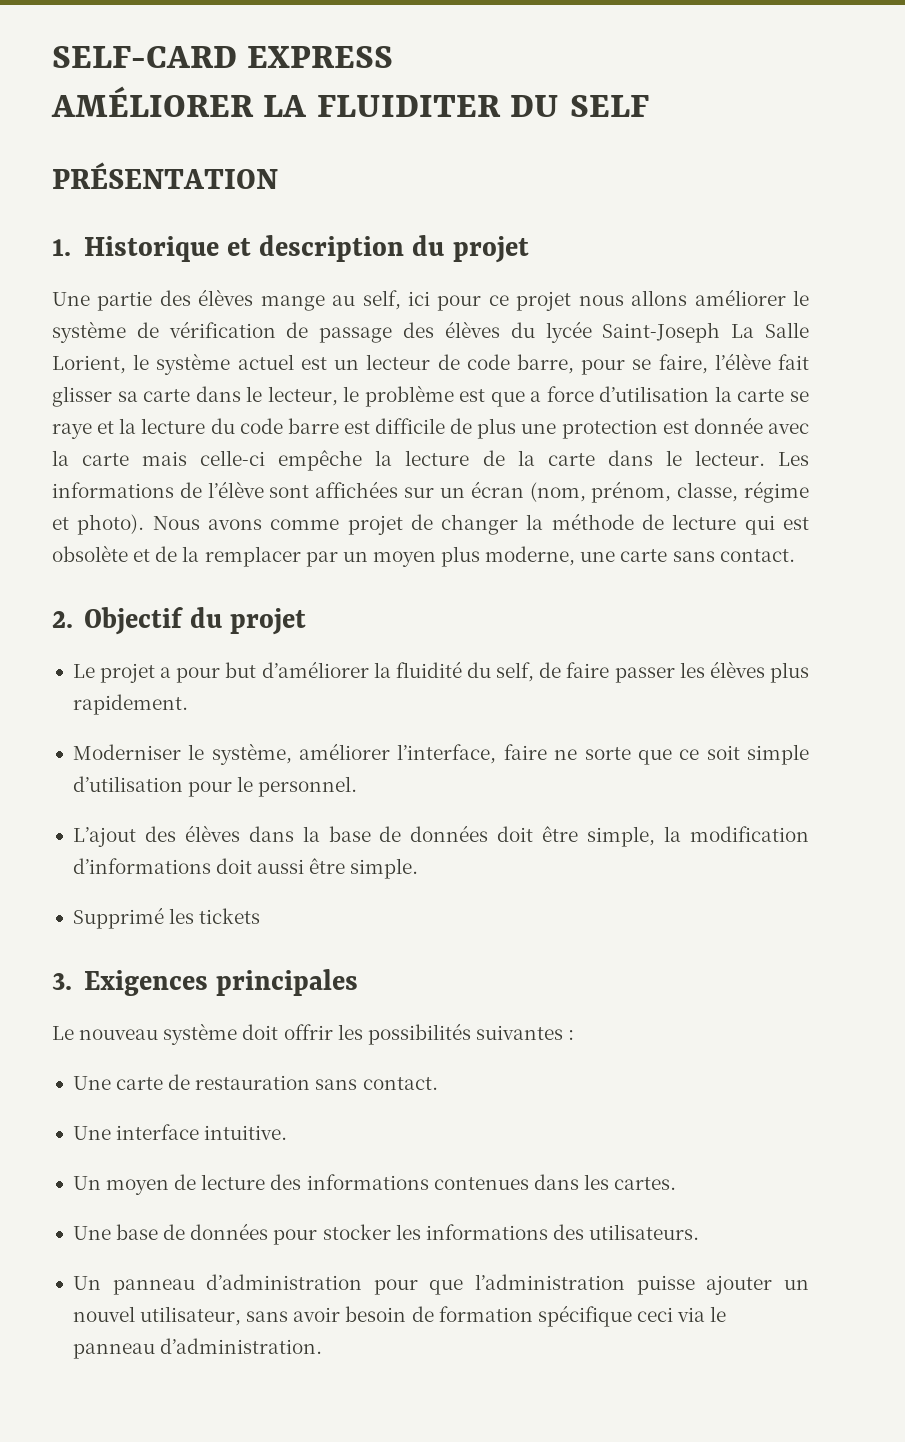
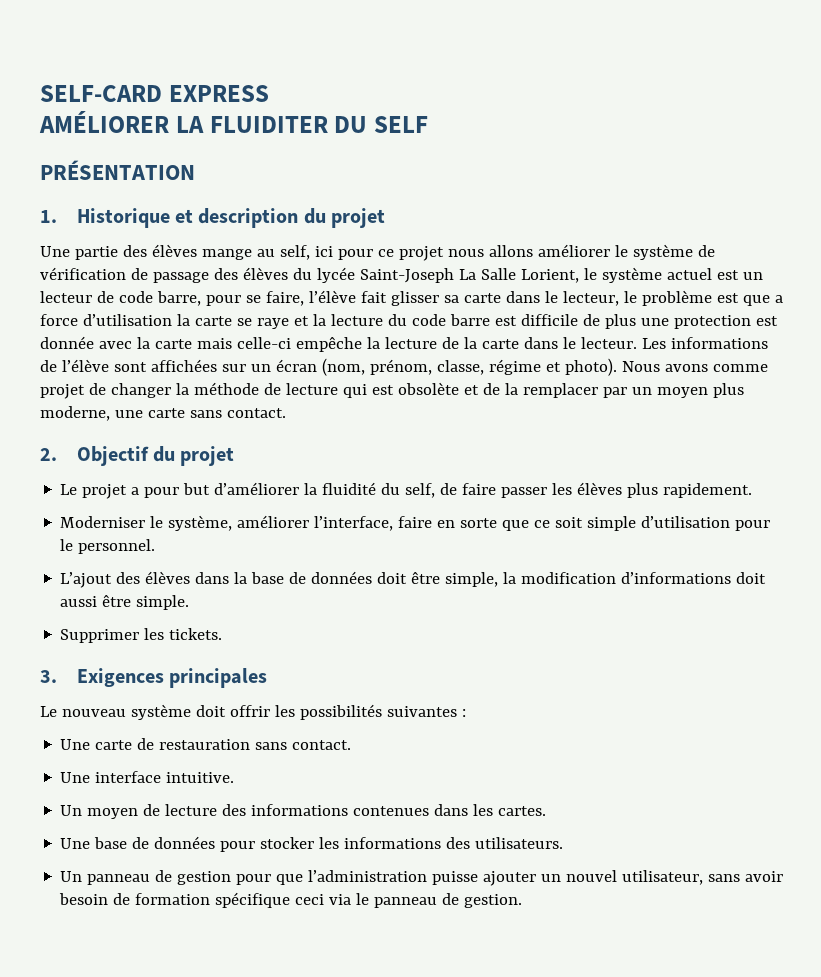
[554,749,578,760] ne -> [437,520,456,528] en
[72,907,261,929] Supprimé les tickets -> [60,628,223,643] Supprimer les tickets.
[206,1274,363,1290] d’administration -> [155,870,232,885] de gestion
[160,1338,323,1354] d’administration. -> [442,893,523,908] de gestion.

